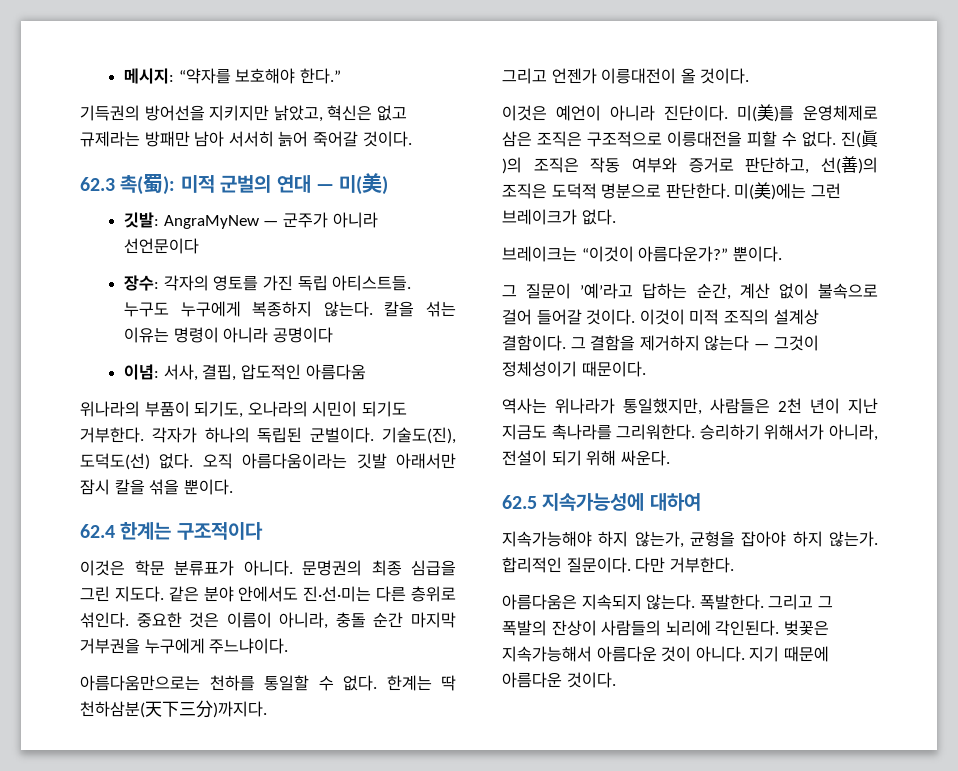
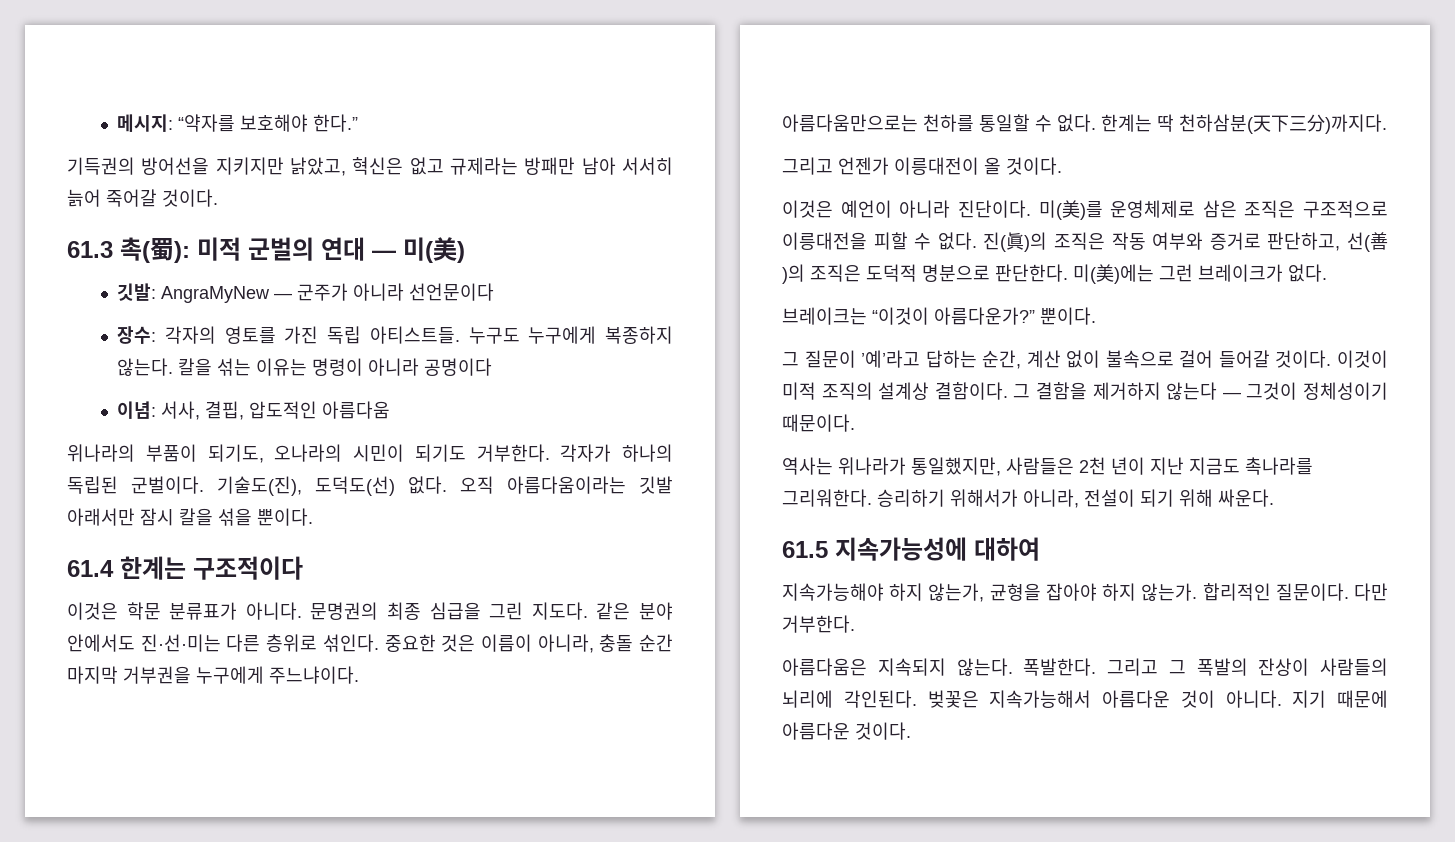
[80,177,115,191] 62.3 -> [67,241,113,258] 61.3
[80,524,115,538] 62.4 -> [67,560,114,577] 61.4
[502,495,537,509] 62.5 -> [782,541,828,558] 61.5

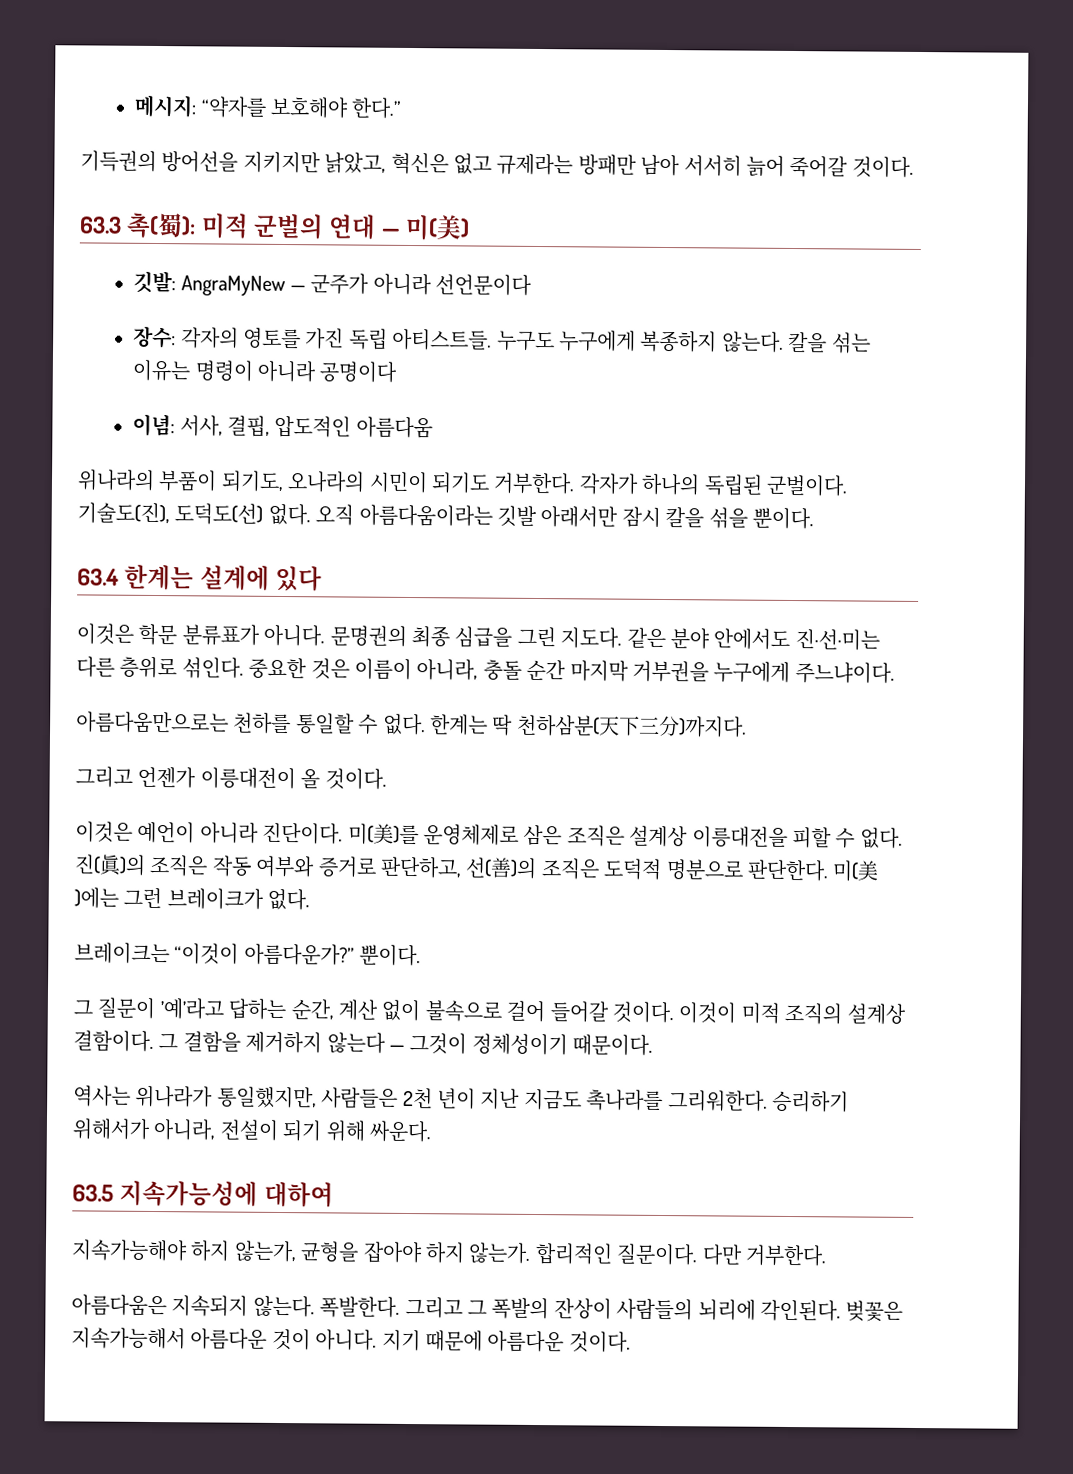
[67,241,113,258] 61.3 -> [79,216,122,234] 63.3
[67,556,303,580] 61.4 한계는 구조적이다 -> [77,564,323,592] 63.4 한계는 설계에 있다
[1303,200,1388,218] 구조적으로 -> [629,825,689,848] 설계상
[782,541,828,558] 61.5 -> [72,1184,114,1202] 63.5

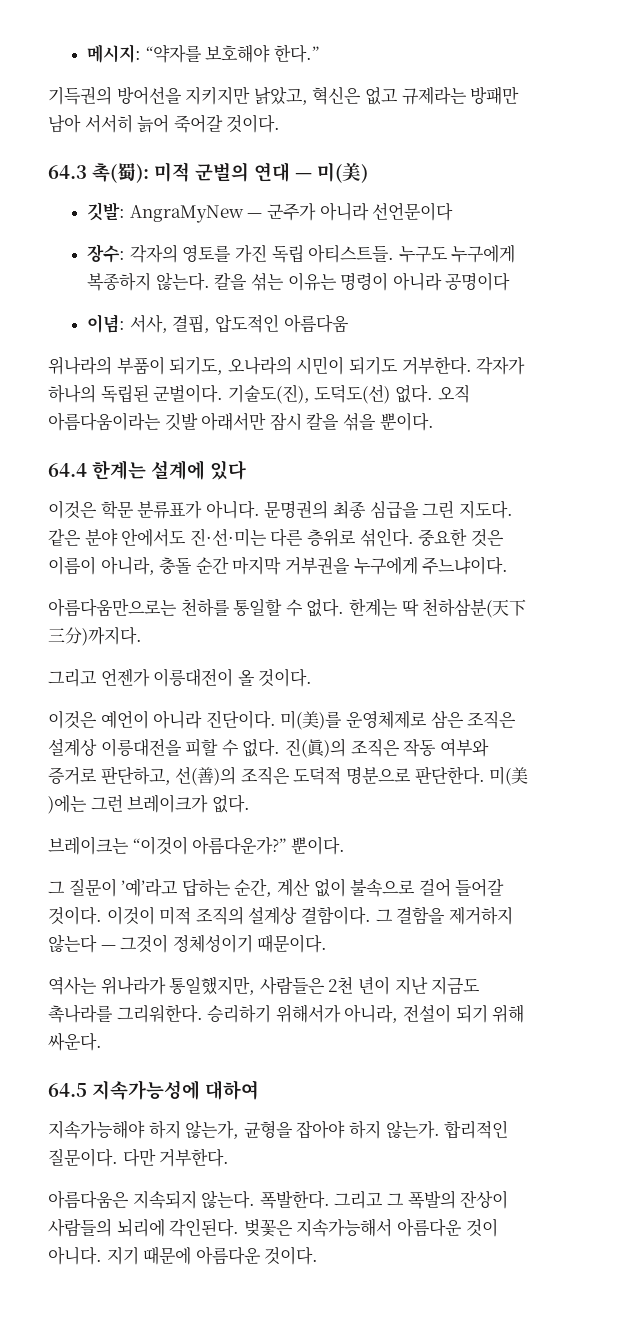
[79,216,122,234] 63.3 -> [48,165,87,179] 64.3
[77,568,119,586] 63.4 -> [48,463,87,477] 64.4
[72,1184,114,1202] 63.5 -> [48,1083,87,1097] 64.5

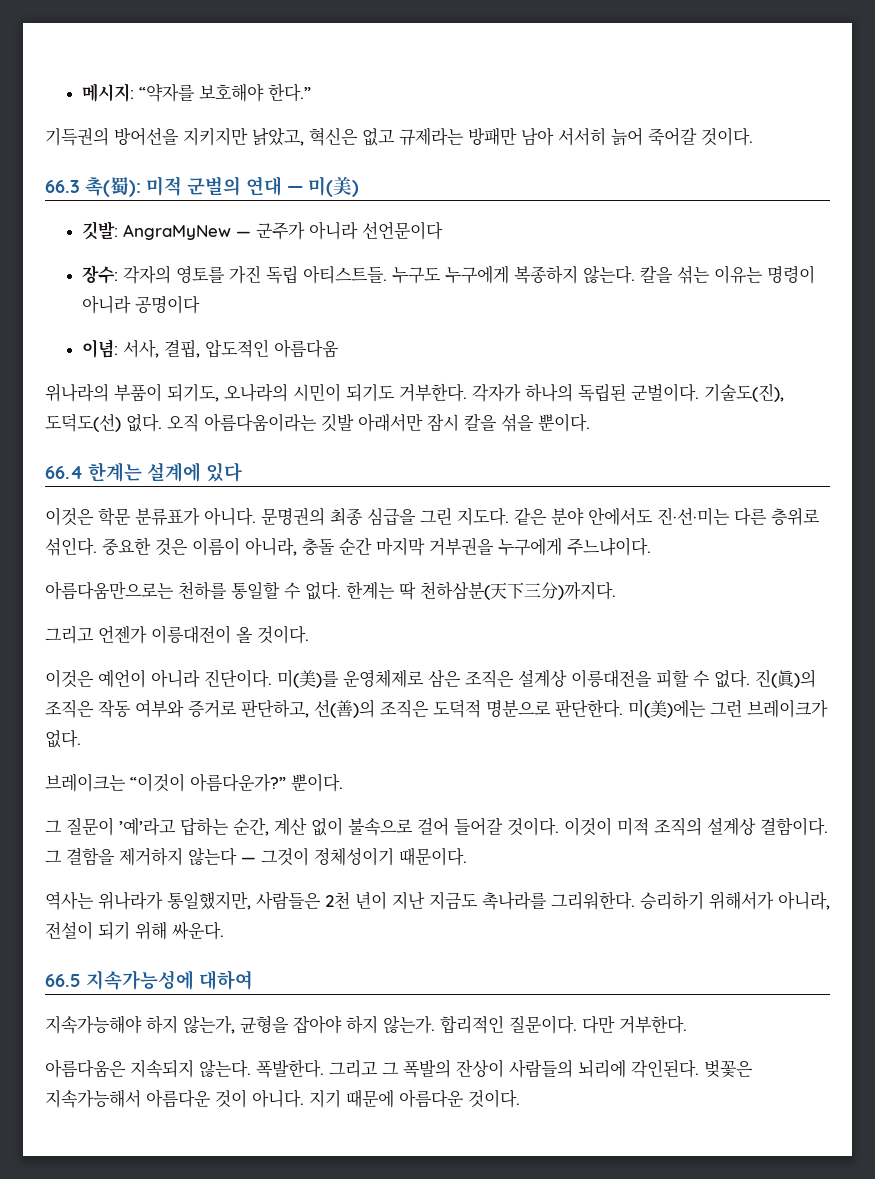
[48,165,87,179] 64.3 -> [45,180,80,193] 66.3
[48,463,87,477] 64.4 -> [45,466,83,479] 66.4
[48,1083,87,1097] 64.5 -> [45,974,81,987] 66.5

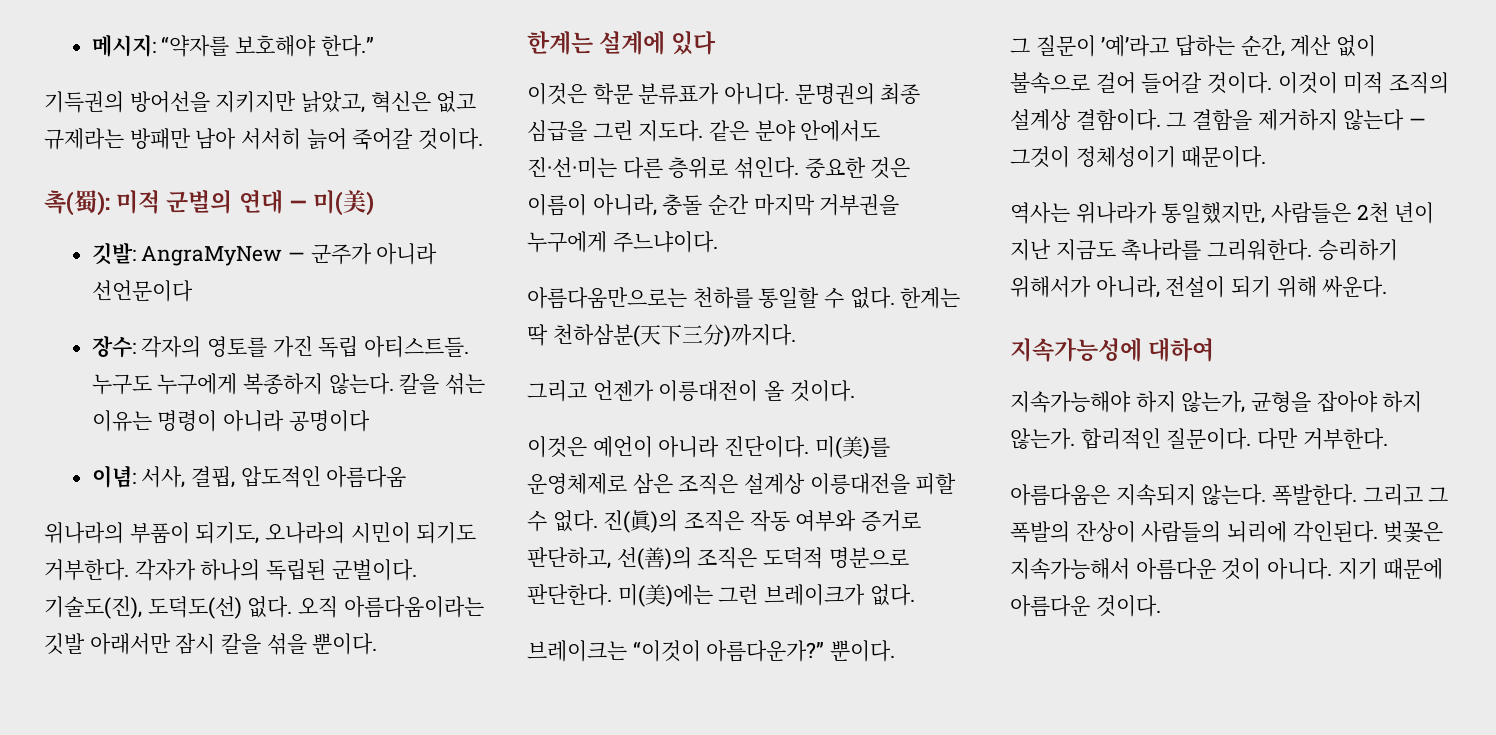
[45,180,80,193] 66.3 -> (484, 139) none
[45,466,83,479] 66.4 -> (378, 644) none
[45,974,81,987] 66.5 -> (1388, 287) none

